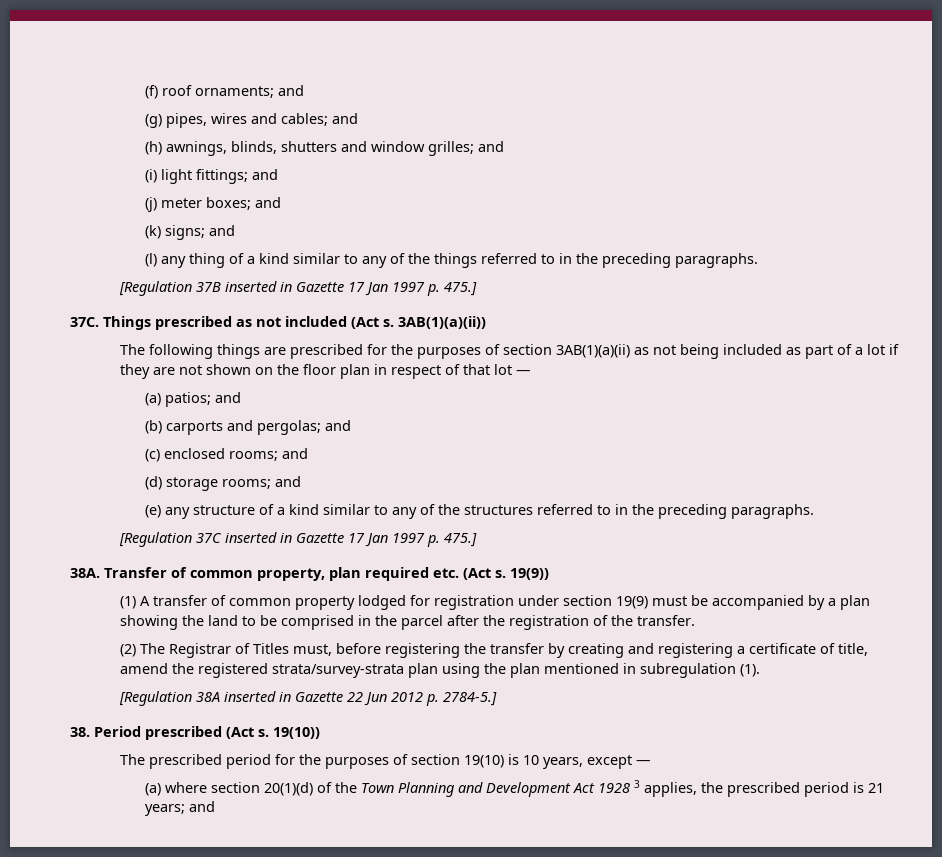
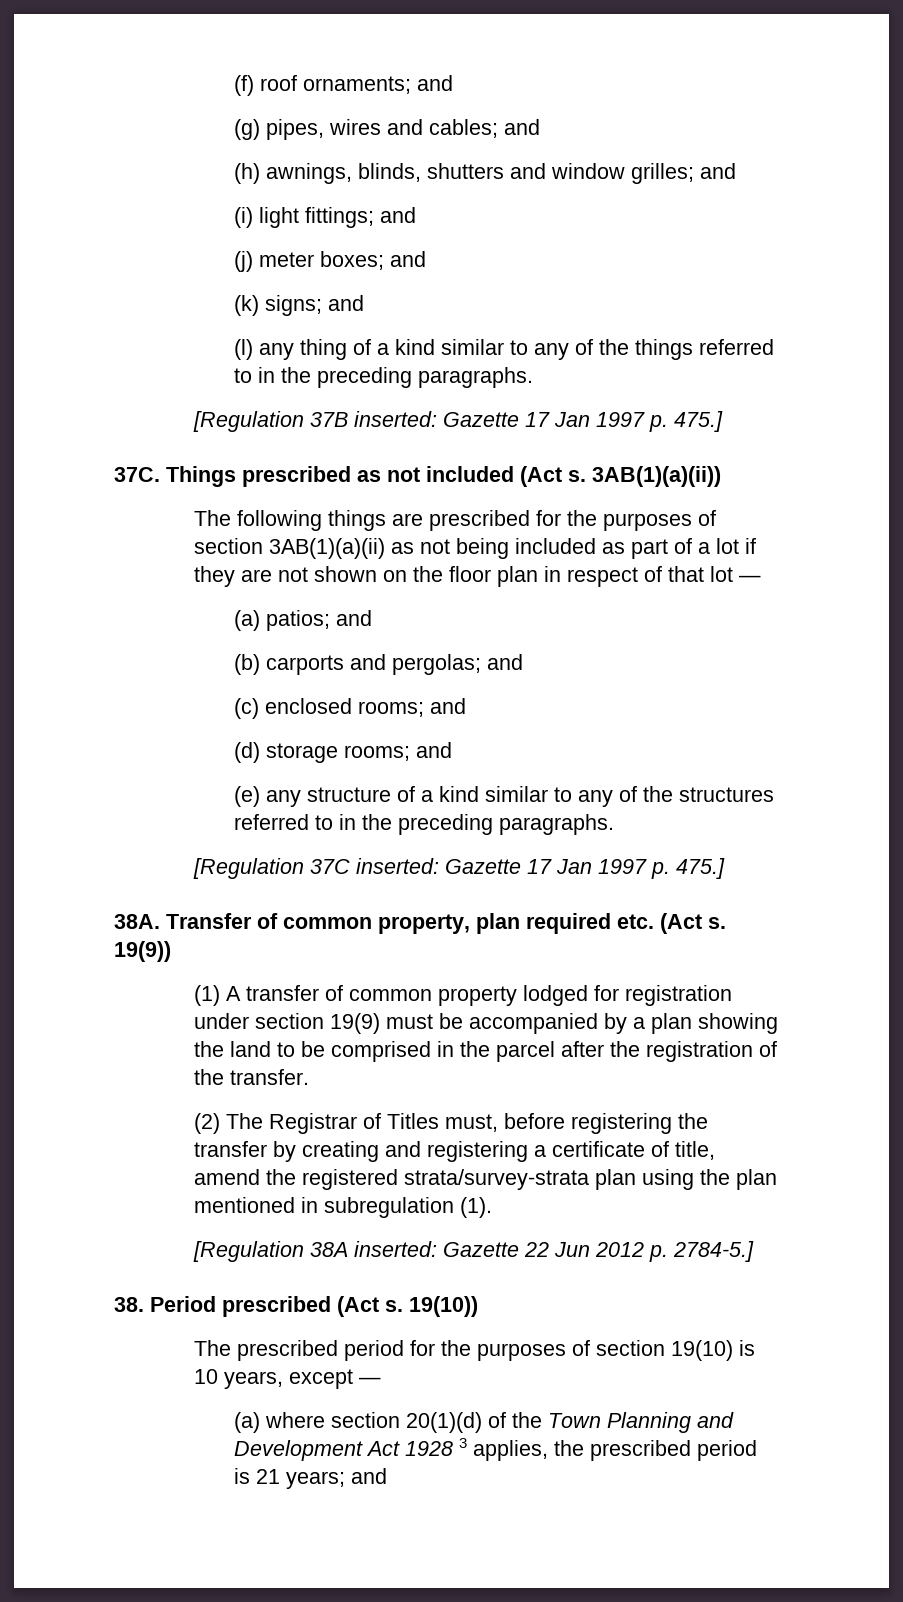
[224,281,292,292] inserted in -> [353,411,437,427] inserted:
[224,532,292,543] inserted in -> [355,858,439,874] inserted:
[223,691,291,702] inserted in -> [353,1241,437,1257] inserted:

